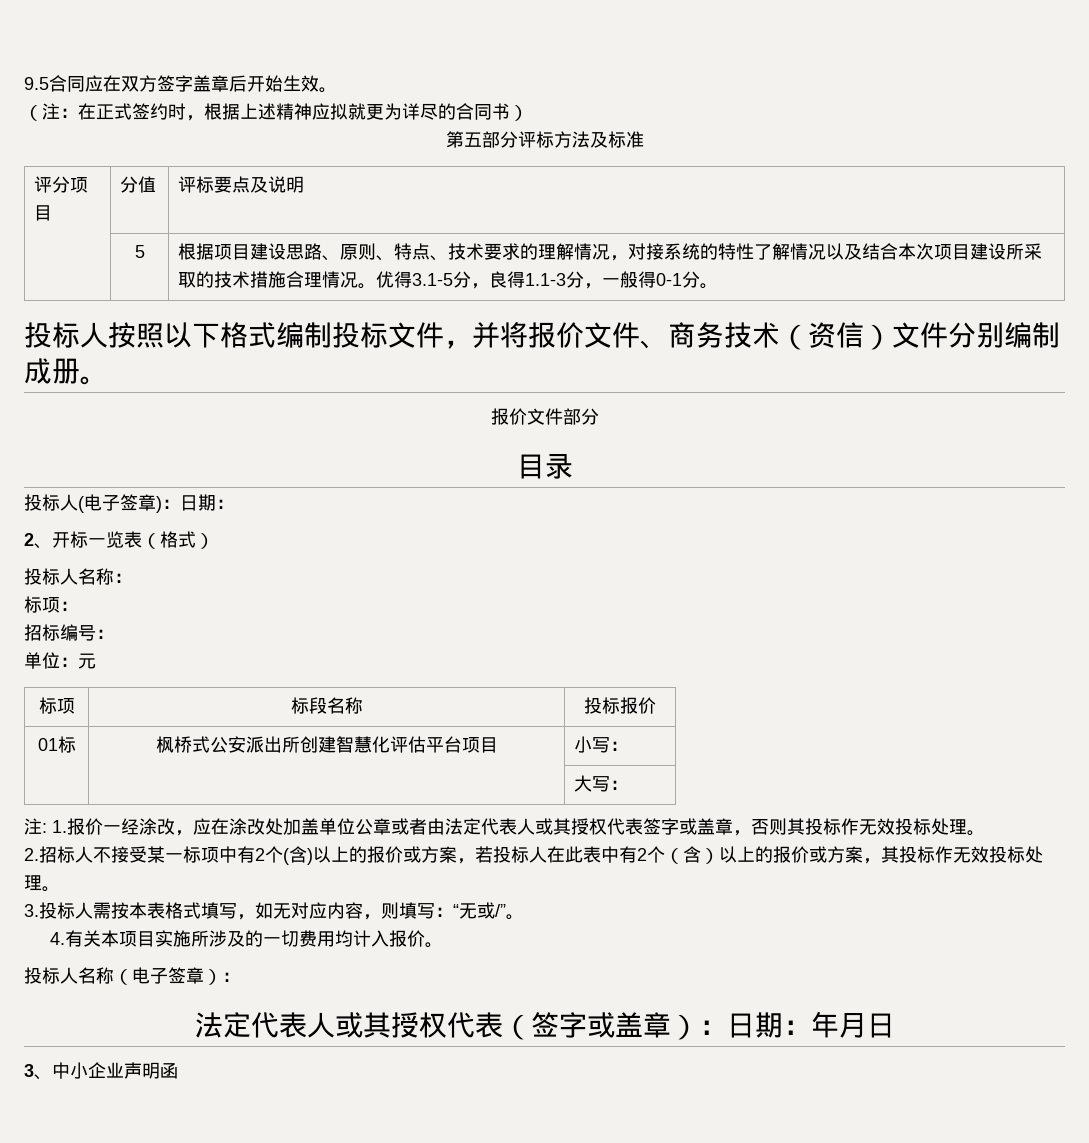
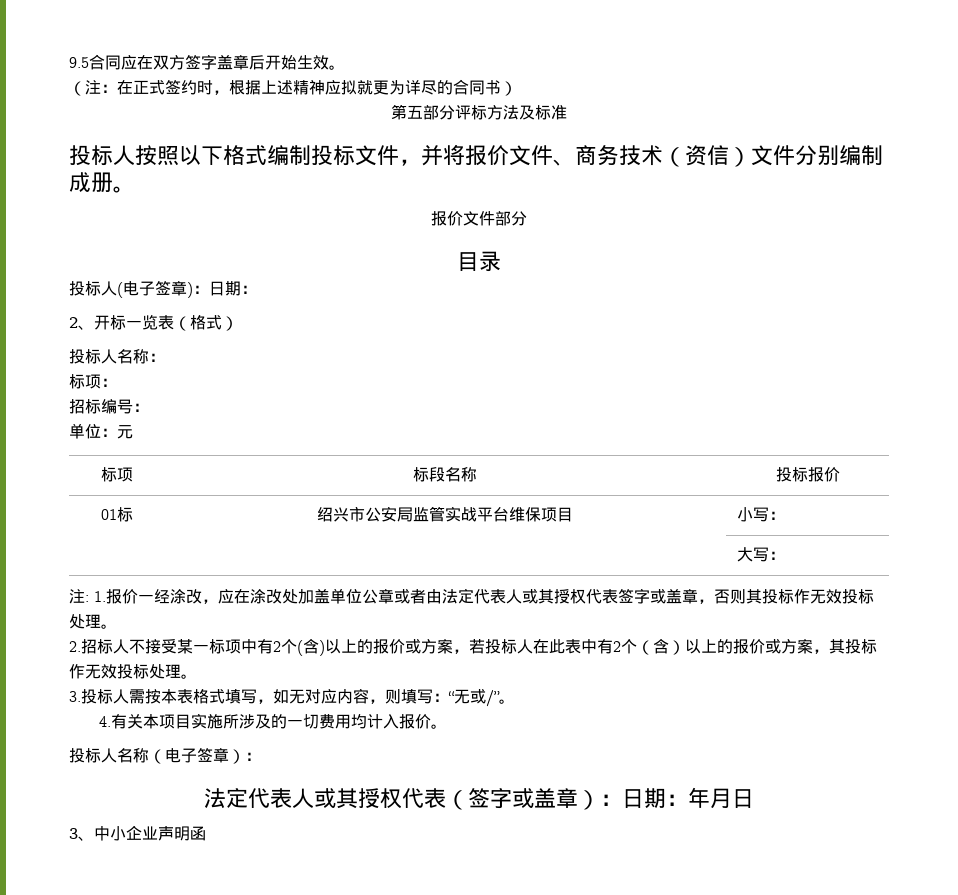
[33,176,88,193] [33,205,52,221] [119,176,156,193] [177,176,304,193] [134,245,145,258] [177,243,1042,261] [177,271,718,289] // 评分项目 | 分值 | 评标要点及说明 // | 5 | 根据项目建设思路、原则、特点、技术要求的理解情况，对接系统的特性了解情况以及结合本次项目建设所采取的技术措施合理情况。优得3.1-5分，良得1.1-3分，一般得0-1分。 -> (567, 112) none
[155,736,462,753] 枫桥式公安派出所创建智慧化评估平台 -> [317,506,541,522] 绍兴市公安局监管实战平台维保

